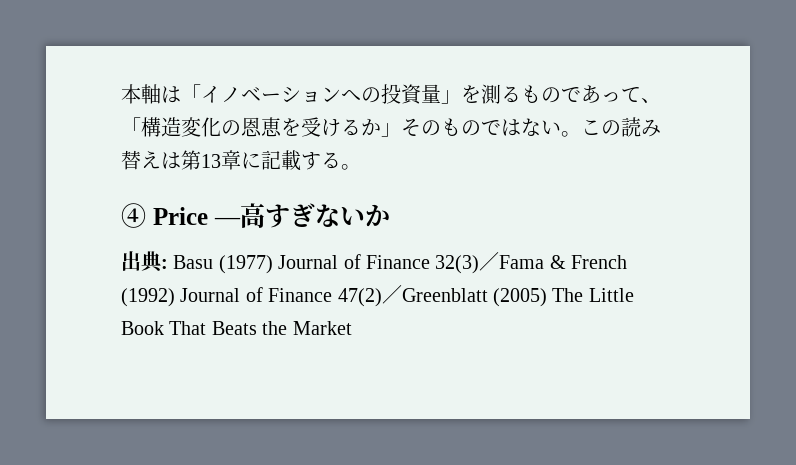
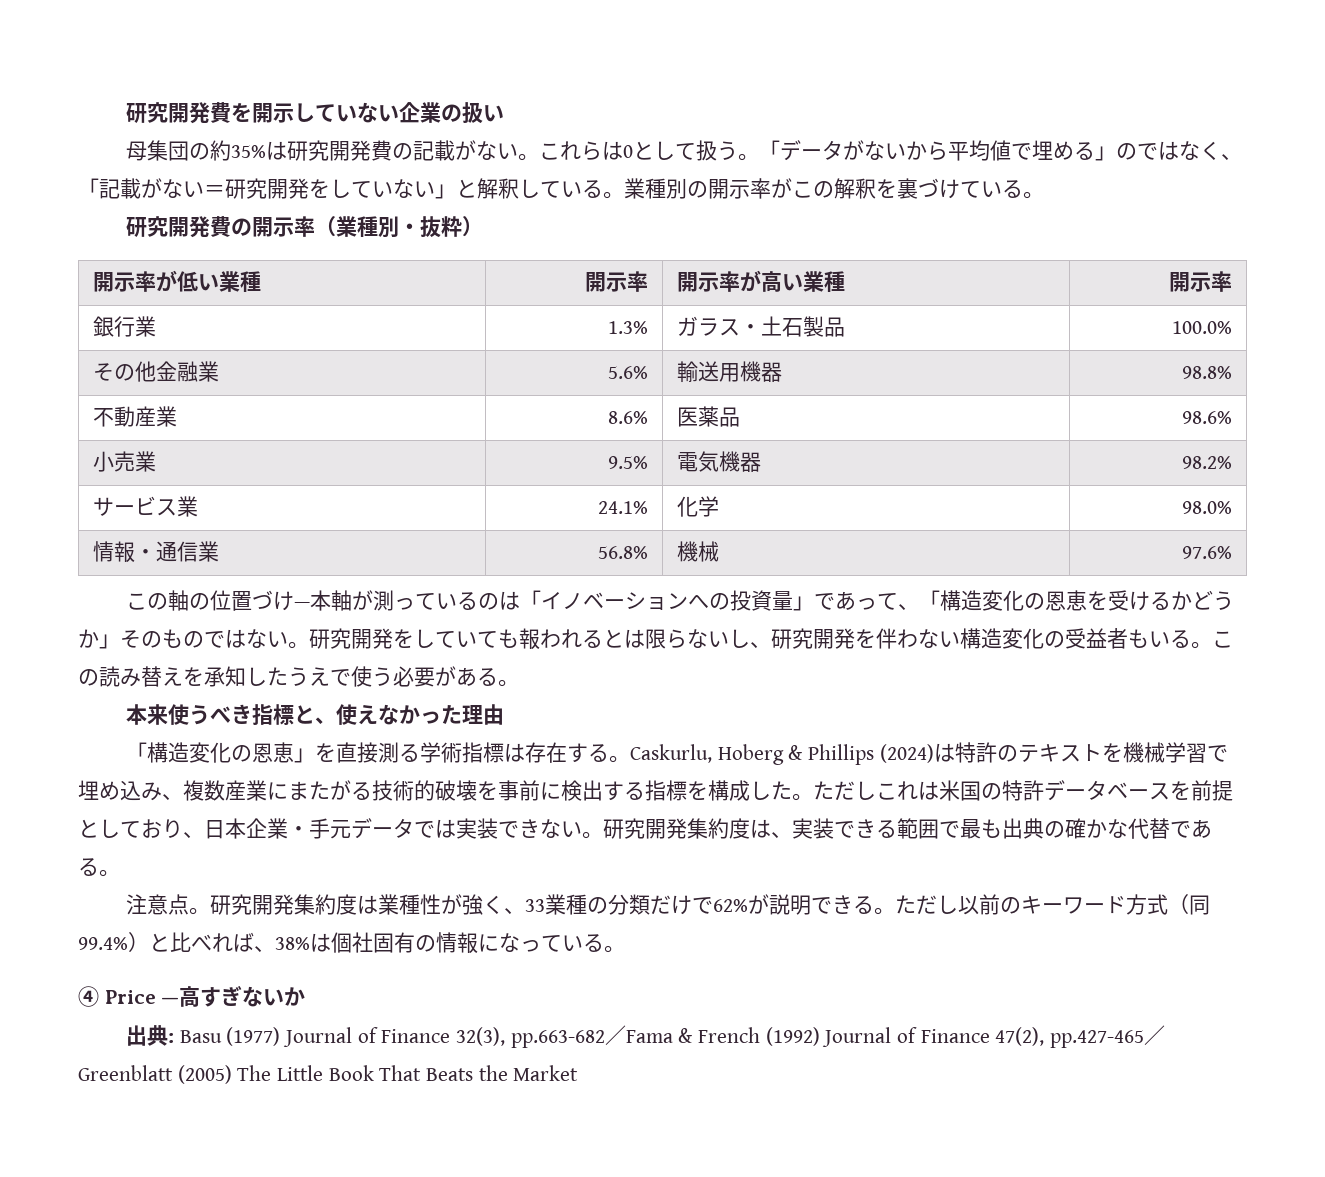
[121,84,161,104] 本軸 -> [126,102,505,124] [126,140,1243,161] [78,178,1044,199] [126,216,484,238] [93,270,262,292] [584,271,648,292] [677,270,846,292] [1168,271,1232,292] [93,316,157,337] [607,321,648,334] [677,316,846,337] [1171,321,1232,334] [93,361,220,382] [607,366,648,379] [677,361,783,383] [1181,366,1232,379] [93,406,178,427] [607,411,648,424] [677,406,741,427] [1181,411,1232,424] [93,451,157,472] [607,456,648,469] [677,451,762,472] [1181,456,1232,469] [93,496,199,517] [597,501,648,514] [677,496,720,517] [1181,501,1232,514] [93,541,220,563] [597,546,648,559] [677,541,720,562] [1181,546,1232,559] [126,590,500,611] 研究開発費を開示していない企業の扱い // 母集団の約35%は研究開発費の記載がない。これらは0として扱う。「データがないから平均値で埋める」のではなく、「記載がない＝研究開発をしていない」と解釈している。業種別の開示率がこの解釈を裏づけている。 // 研究開発費の開示率（業種別・抜粋） // 開示率が低い業種 | 開示率 | 開示率が高い業種 | 開示率 // 銀行業 | 1.3% | ガラス・土石製品 | 100.0% // その他金融業 | 5.6% | 輸送用機器 | 98.8% // 不動産業 | 8.6% | 医薬品 | 98.6% // 小売業 | 9.5% | 電気機器 | 98.2% // サービス業 | 24.1% | 化学 | 98.0% // 情報・通信業 | 56.8% | 機械 | 97.6% // この軸の位置づけ—本軸が測っているの
[461,84,561,104] を測るもの -> (815, 603) none
(381, 127) none -> [1192,590,1235,610] [78,629,99,648] どうか
[581,117,661,137] [121,150,321,171] この読み替えは第13章に記載す -> [309,628,1233,650] [78,666,519,687] [126,704,505,725] [126,742,1228,765] [78,780,1233,801] [78,818,1212,839] [78,858,120,877] [126,894,1211,915] [78,932,583,954] 研究開発をしていても報われるとは限らないし、研究開発を伴わない構造変化の受益者もいる。この読み替えを承知したうえで使う必要がある。 // 本来使うべき指標と、使えなかった理由 // 「構造変化の恩恵」を直接測る学術指標は存在する。Caskurlu, Hoberg & Phillips (2024)は特許のテキストを機械学習で埋め込み、複数産業にまたがる技術的破壊を事前に検出する指標を構成した。ただしこれは米国の特許データベースを前提としており、日本企業・手元データでは実装できない。研究開発集約度は、実装できる範囲で最も出典の確かな代替である。 // 注意点。研究開発集約度は業種性が強く、33業種の分類だけで62%が説明できる。ただし以前のキーワード方式（同99.4%）と比べれば、38%は個社固有の情報になってい
[435,255,480,274] 32(3) -> [456,1027,605,1048] 32(3), pp.663-682
[337,288,382,307] 47(2) -> [995,1027,1145,1048] 47(2), pp.427-465

